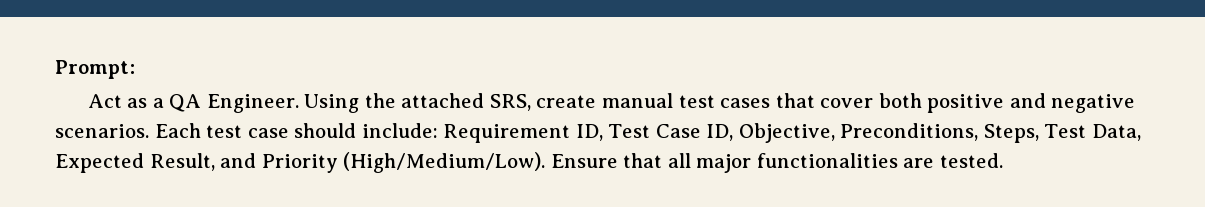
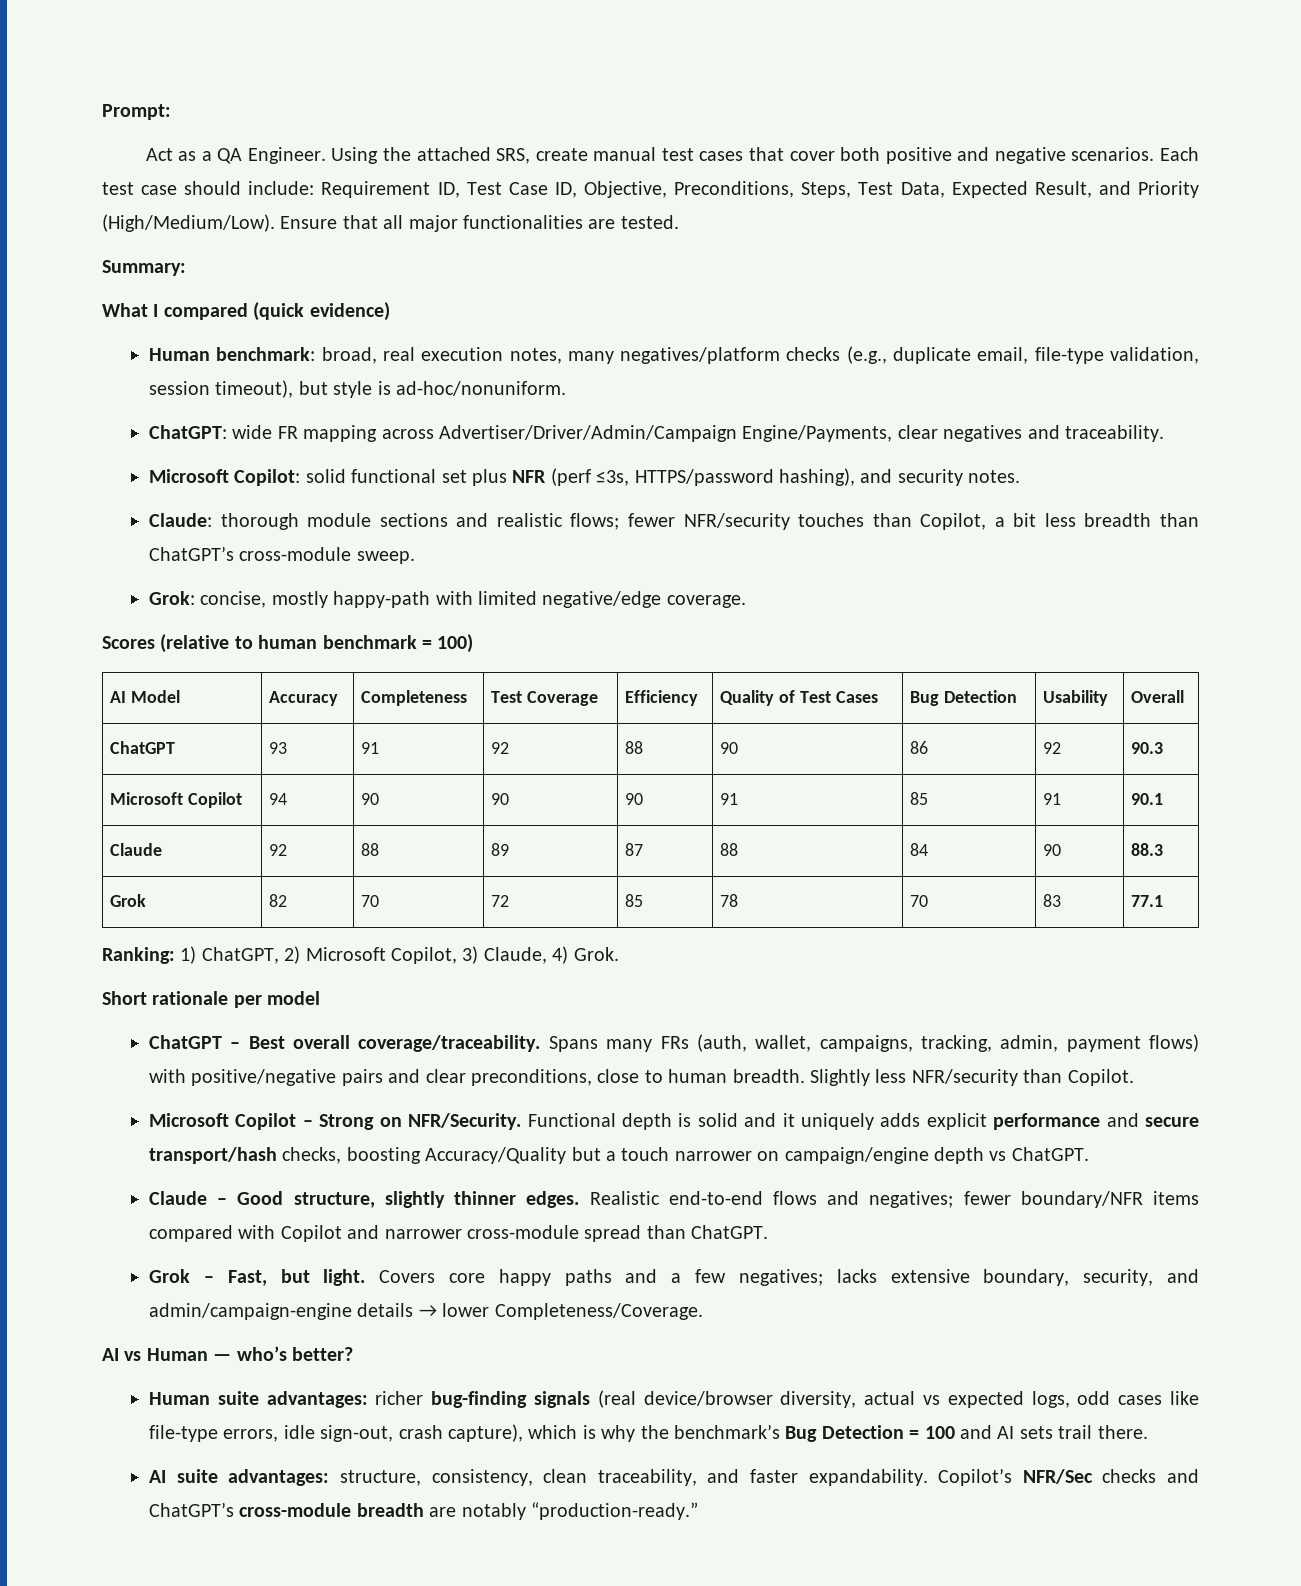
(1003, 160) none -> [102,260,186,276] [102,302,390,321] [149,346,1199,364] [149,380,567,398] [149,425,1165,442] [149,468,1021,486] [149,513,1199,530] [149,546,415,564] [149,591,746,608] [102,634,474,653] [110,690,181,703] [269,691,339,706] [361,690,468,706] [491,691,599,706] [625,690,699,706] [720,690,878,706] [910,690,1018,706] [1043,690,1109,706] [1131,690,1185,703] [110,741,176,754] [269,742,288,754] [361,742,380,754] [491,742,510,754] [625,741,644,754] [720,742,739,754] [910,741,929,754] [1043,742,1062,754] [1131,742,1164,754] [110,792,243,808] [269,793,288,805] [361,793,380,805] [491,793,510,805] [625,793,644,805] [720,793,739,805] [910,792,929,805] [1043,793,1062,805] [1131,793,1164,805] [110,843,163,856] [269,844,288,856] [361,843,380,856] [491,843,510,856] [625,843,644,856] [720,843,739,856] [910,843,929,856] [1043,844,1062,856] [1131,843,1164,856] [110,894,147,907] [269,894,288,907] [361,895,380,907] [491,895,510,907] [625,894,644,907] [720,894,739,907] [910,895,929,907] [1043,894,1062,907] [1131,895,1164,907] [102,946,619,964] [102,991,321,1008] [149,1034,1199,1052] [149,1069,1134,1086] [149,1113,1200,1130] [149,1147,1089,1164] [149,1191,1200,1208] [149,1225,769,1242] [149,1269,1199,1286] [149,1303,703,1320] [102,1346,353,1361] [149,1390,1199,1408] [149,1424,1148,1442] [149,1468,1200,1486] [149,1502,699,1520] // Summary: // What I compared (quick evidence) // Human benchmark: broad, real execution notes, many negatives/platform checks (e.g., duplicate email, file-type validation, session timeout), but style is ad-hoc/nonuniform. // ChatGPT: wide FR mapping across Advertiser/Driver/Admin/Campaign Engine/Payments, clear negatives and traceability. // Microsoft Copilot: solid functional set plus NFR (perf ≤3s, HTTPS/password hashing), and security notes. // Claude: thorough module sections and realistic flows; fewer NFR/security touches than Copilot, a bit less breadth than ChatGPT’s cross-module sweep. // Grok: concise, mostly happy-path with limited negative/edge coverage. // Scores (relative to human benchmark = 100) // AI Model | Accuracy | Completeness | Test Coverage | Efficiency | Quality of Test Cases | Bug Detection | Usability | Overall // ChatGPT | 93 | 91 | 92 | 88 | 90 | 86 | 92 | 90.3 // Microsoft Copilot | 94 | 90 | 90 | 90 | 91 | 85 | 91 | 90.1 // Claude | 92 | 88 | 89 | 87 | 88 | 84 | 90 | 88.3 // Grok | 82 | 70 | 72 | 85 | 78 | 70 | 83 | 77.1 // Ranking: 1) ChatGPT, 2) Microsoft Copilot, 3) Claude, 4) Grok. // Short rationale per model // ChatGPT – Best overall coverage/traceability. Spans many FRs (auth, wallet, campaigns, tracking, admin, payment flows) with positive/negative pairs and clear preconditions, close to human breadth. Slightly less NFR/security than Copilot. // Microsoft Copilot – Strong on NFR/Security. Functional depth is solid and it uniquely adds explicit performance and secure transport/hash checks, boosting Accuracy/Quality but a touch narrower on campaign/engine depth vs ChatGPT. // Claude – Good structure, slightly thinner edges. Realistic end-to-end flows and negatives; fewer boundary/NFR items compared with Copilot and narrower cross-module spread than ChatGPT. // Grok – Fast, but light. Covers core happy paths and a few negatives; lacks extensive boundary, security, and admin/campaign-engine details → lower Completeness/Coverage. // AI vs Human — who’s better? // Human suite advantages: richer bug-finding signals (real device/browser diversity, actual vs expected logs, odd cases like file-type errors, idle sign-out, crash capture), which is why the benchmark’s Bug Detection = 100 and AI sets trail there. // AI suite advantages: structure, consistency, clean traceability, and faster expandability. Copilot’s NFR/Sec checks and ChatGPT’s cross-module breadth are notably “production-ready.”

